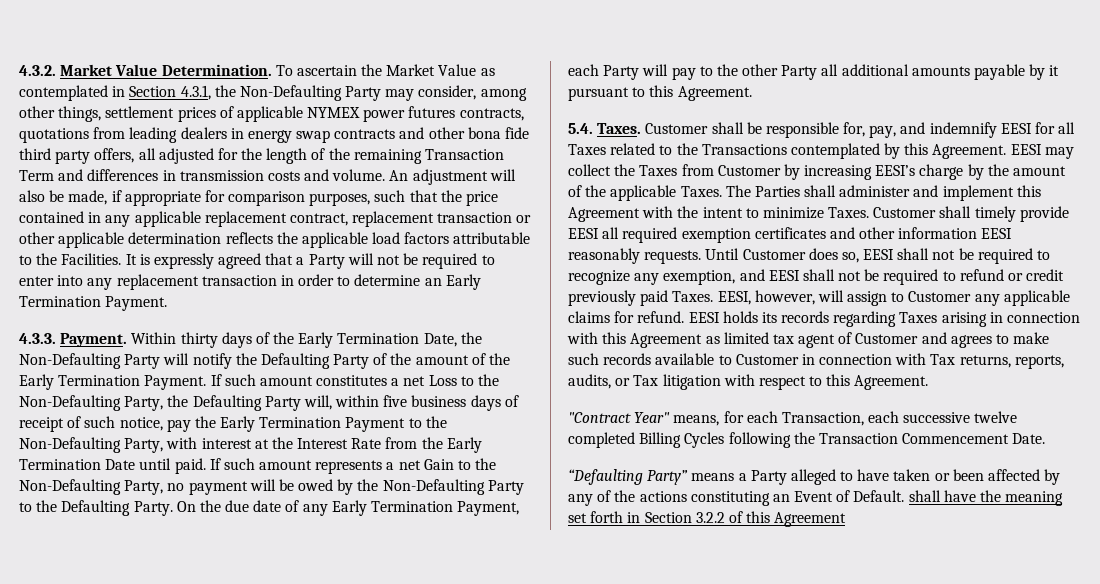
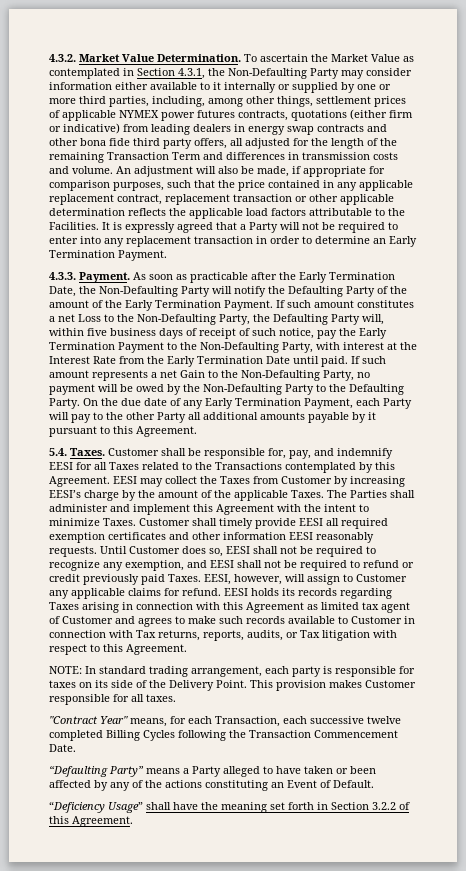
[418,85,477,100] consider, -> [366,68,412,76] [49,82,391,93] [49,96,205,107] consider information either available to it internally or supplied by one or more third parties, including,
(89, 135) none -> [350,109,413,120] [49,123,120,134] (either firm or indicative)
[131,332,270,348] Within thirty days of -> [133,272,277,283] As soon as practicable after
(929, 382) none -> [49,666,415,677] [49,680,416,691] [49,694,176,705] // NOTE: In standard trading arrangement, each party is responsible for taxes on its side of the Delivery Point. This provision makes Customer responsible for all taxes.
(905, 496) none -> [49,801,143,813] // “Deficiency Usage”
[774,512,847,527] Agreement -> [72,816,133,827] Agreement.

